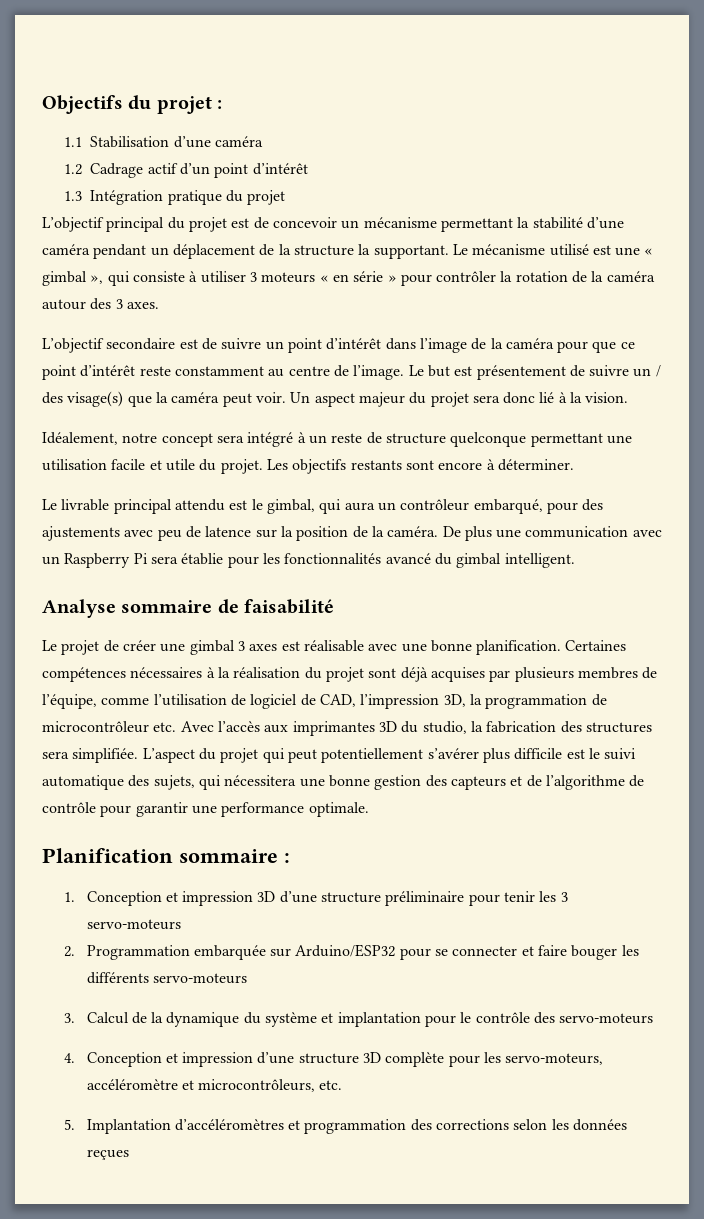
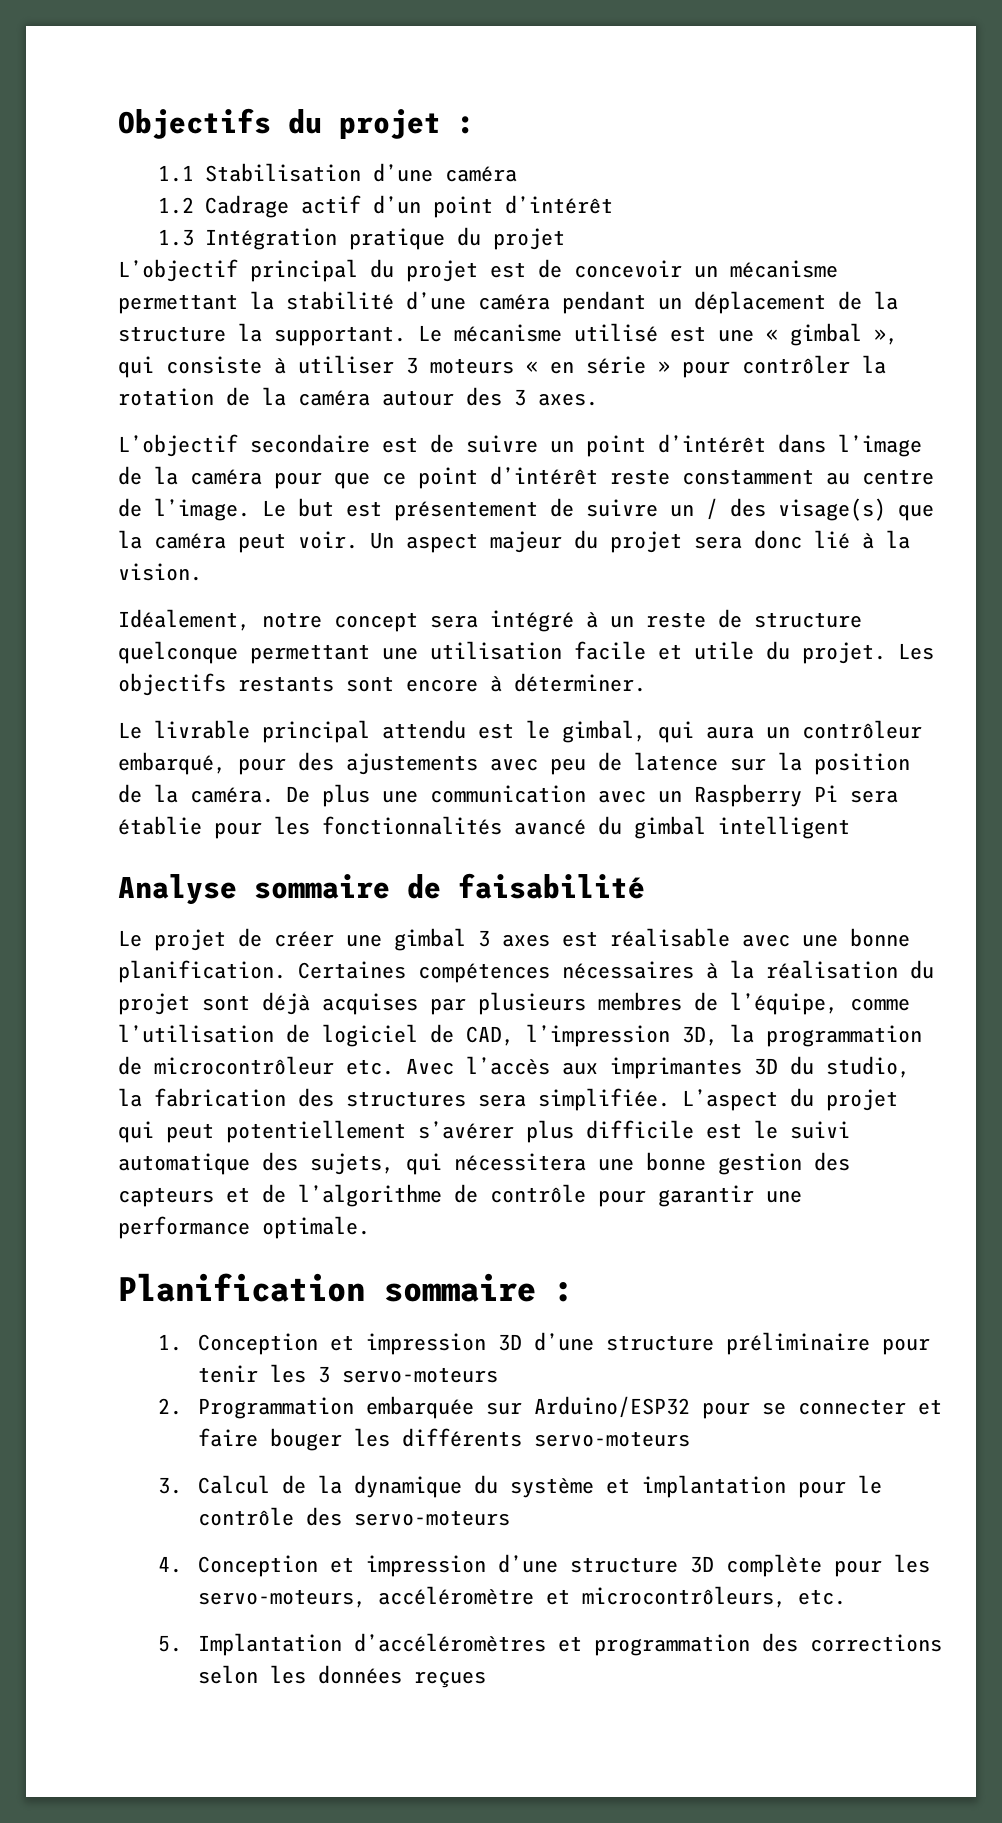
[504,553,575,568] intelligent. -> [718,816,850,839] intelligent

